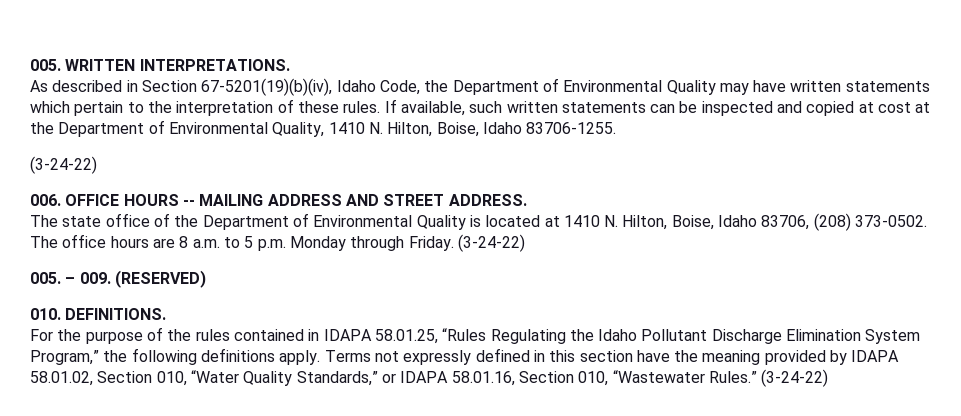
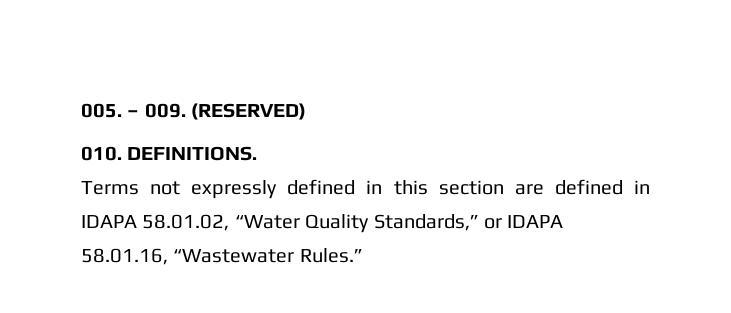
[30,59,290,71] [30,78,930,96] [30,99,931,116] [30,120,617,137] [30,156,97,174] [30,194,527,206] [30,213,928,231] [30,234,525,252] [30,272,61,284] 005. WRITTEN INTERPRETATIONS. // As described in Section 67-5201(19)(b)(iv), Idaho Code, the Department of Environmental Quality may have written statements which pertain to the interpretation of these rules. If available, such written statements can be inspected and copied at cost at the Department of Environmental Quality, 1410 N. Hilton, Boise, Idaho 83706-1255. // (3-24-22) // 006. OFFICE HOURS -- MAILING ADDRESS AND STREET ADDRESS. // The state office of the Department of Environmental Quality is located at 1410 N. Hilton, Boise, Idaho 83706, (208) 373-0502. The office hours are 8 a.m. to 5 p.m. Monday through Friday. (3-24-22) // 005. -> [81,103,122,118] 005.
[30,327,921,344] [30,348,321,365] For the purpose of the rules contained in IDAPA 58.01.25, “Rules Regulating the Idaho Pollutant Discharge Elimination System Program,” the following definitions apply. -> (258, 153) none
[636,350,900,365] [30,371,187,386] have the meaning provided by IDAPA 58.01.02, Section 010, -> [514,179,650,195] [81,214,230,231] are defined in IDAPA 58.01.02,
[518,371,609,386] Section 010, -> (168, 256) none
[761,369,829,387] (3-24-22) -> (363, 255) none

